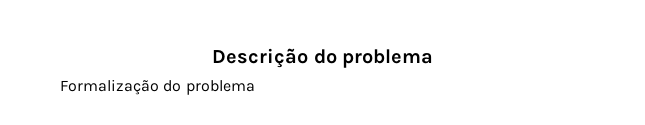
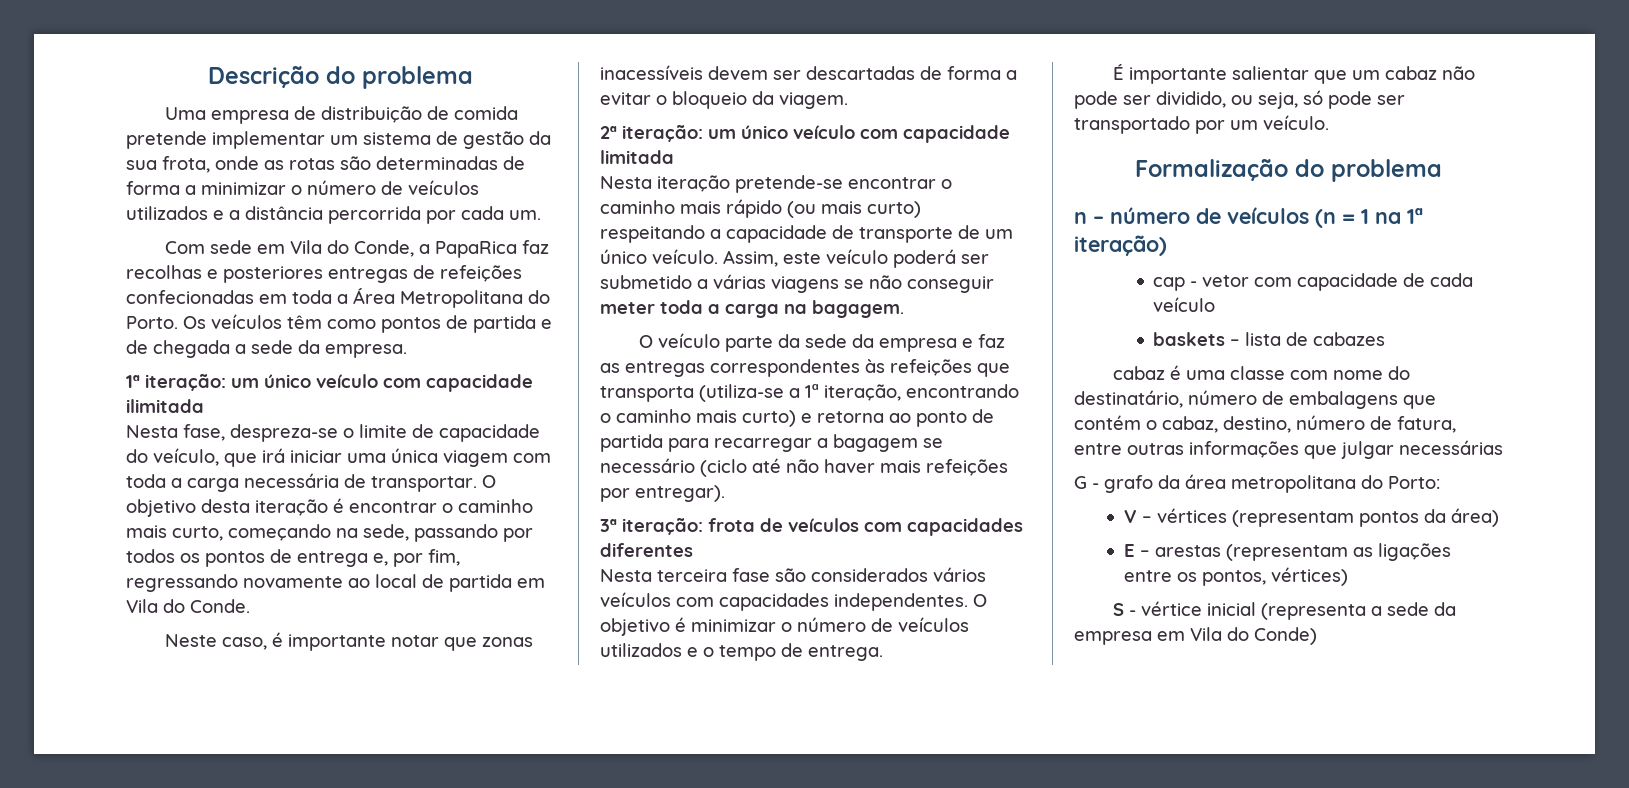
[60,79,255,95] Formalização do problema -> [165,106,519,124] [126,131,551,149] [126,156,525,173] [126,180,479,195] [126,206,541,224] [165,240,550,258] [126,265,522,283] [126,287,550,308] [126,314,552,333] [126,340,407,358] [126,374,533,392] [126,399,204,413] [126,424,540,442] [126,448,551,467] [126,473,496,492] [126,498,533,517] [126,524,533,542] [126,549,460,567] [126,574,545,592] [126,599,250,613] [165,632,534,651] [600,65,1017,80] [600,91,848,109] [600,125,1010,143] [600,150,674,164] [600,175,952,193] [600,199,921,218] [600,225,1013,243] [600,249,989,268] [600,274,994,293] [600,300,904,318] [639,333,1006,352] [600,359,1010,377] [600,384,1019,402] [600,409,994,427] [600,434,943,452] [600,458,1008,477] [600,485,725,502] [600,518,1023,536] [600,543,693,557] [600,567,986,582] [600,592,987,611] [600,617,969,636] [600,643,883,661] [1113,63,1476,84] [1074,90,1405,109] [1074,115,1329,134] [1135,159,1442,182] [1074,207,1423,228] [1074,235,1167,256] [1153,273,1474,291] [1153,297,1216,312] [1153,332,1386,346] [1113,365,1411,380] [1074,390,1436,409] [1074,415,1456,433] [1074,440,1503,459] [1074,474,1440,493] [1123,508,1499,527] [1123,543,1451,561] [1123,567,1348,586] [1113,601,1457,620] [1074,627,1317,645] Uma empresa de distribuição de comida pretende implementar um sistema de gestão da sua frota, onde as rotas são determinadas de forma a minimizar o número de veículos utilizados e a distância percorrida por cada um. // Com sede em Vila do Conde, a PapaRica faz recolhas e posteriores entregas de refeições confecionadas em toda a Área Metropolitana do Porto. Os veículos têm como pontos de partida e de chegada a sede da empresa. // 1ª iteração: um único veículo com capacidade ilimitada // Nesta fase, despreza-se o limite de capacidade do veículo, que irá iniciar uma única viagem com toda a carga necessária de transportar. O objetivo desta iteração é encontrar o caminho mais curto, começando na sede, passando por todos os pontos de entrega e, por fim, regressando novamente ao local de partida em Vila do Conde. // Neste caso, é importante notar que zonas inacessíveis devem ser descartadas de forma a evitar o bloqueio da viagem. // 2ª iteração: um único veículo com capacidade limitada // Nesta iteração pretende-se encontrar o caminho mais rápido (ou mais curto) respeitando a capacidade de transporte de um único veículo. Assim, este veículo poderá ser submetido a várias viagens se não conseguir meter toda a carga na bagagem. // O veículo parte da sede da empresa e faz as entregas correspondentes às refeições que transporta (utiliza-se a 1ª iteração, encontrando o caminho mais curto) e retorna ao ponto de partida para recarregar a bagagem se necessário (ciclo até não haver mais refeições por entregar). // 3ª iteração: frota de veículos com capacidades diferentes // Nesta terceira fase são considerados vários veículos com capacidades independentes. O objetivo é minimizar o número de veículos utilizados e o tempo de entrega. // É importante salientar que um cabaz não pode ser dividido, ou seja, só pode ser transportado por um veículo. // Formalização do problema // n – número de veículos (n = 1 na 1ª iteração) // cap - vetor com capacidade de cada veículo // baskets – lista de cabazes // cabaz é uma classe com nome do destinatário, número de embalagens que contém o cabaz, destino, número de fatura, entre outras informações que julgar necessárias // G - grafo da área metropolitana do Porto: // V – vértices (representam pontos da área) // E – arestas (representam as ligações entre os pontos, vértices) // S - vértice inicial (representa a sede da empresa em Vila do Conde)

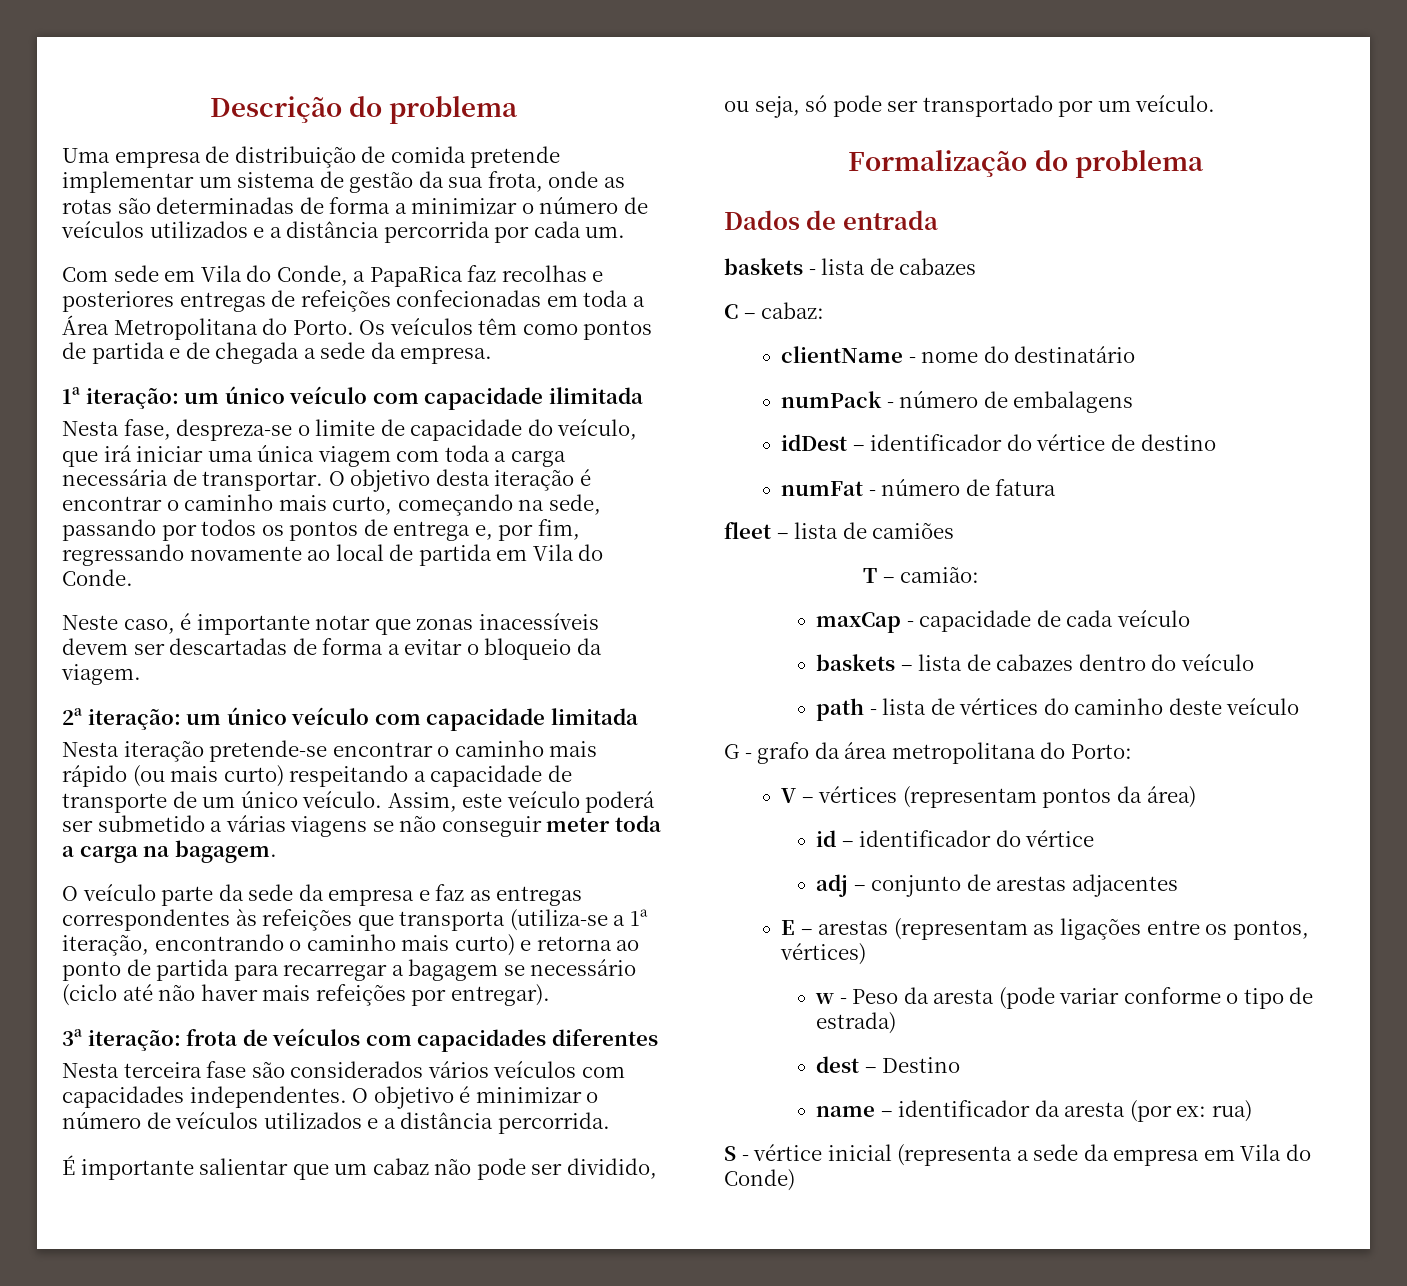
[703,643,883,661] o tempo de entrega. -> [383,1112,610,1134] a distância percorrida.
[1074,207,1423,228] [1074,235,1167,256] [1153,275,1293,291] n – número de veículos (n = 1 na 1ª iteração) // cap - vetor com -> [724,210,938,230] [724,258,977,275] [724,302,825,319] [781,346,1136,363] [781,390,1134,413] [781,434,1216,451] [781,478,1057,496] [724,522,955,539] [863,566,980,583] [816,612,914,633] Dados de entrada // baskets - lista de cabazes // C – cabaz: // clientName - nome do destinatário // numPack - número de embalagens // idDest – identificador do vértice de destino // numFat - número de fatura // fleet – lista de camiões // T – camião: // maxCap -
[1113,365,1411,380] [1074,390,1436,409] [1074,415,1456,433] [1074,440,1503,459] // cabaz é uma classe com nome do destinatário, número de embalagens que contém o cabaz, destino, número de fatura, entre outras informações que julgar necessárias -> [1078,654,1254,671] [816,698,1300,721] dentro do veículo // path - lista de vértices do caminho deste veículo
(1499, 517) none -> [816,830,1095,847] [816,874,1178,897] // id – identificador do vértice // adj – conjunto de arestas adjacentes
(1348, 576) none -> [815,987,1314,1009] [816,1012,897,1034] [816,1056,961,1073] [816,1100,1252,1122] // w - Peso da aresta (pode variar conforme o tipo de estrada) // dest – Destino // name – identificador da aresta (por ex: rua)

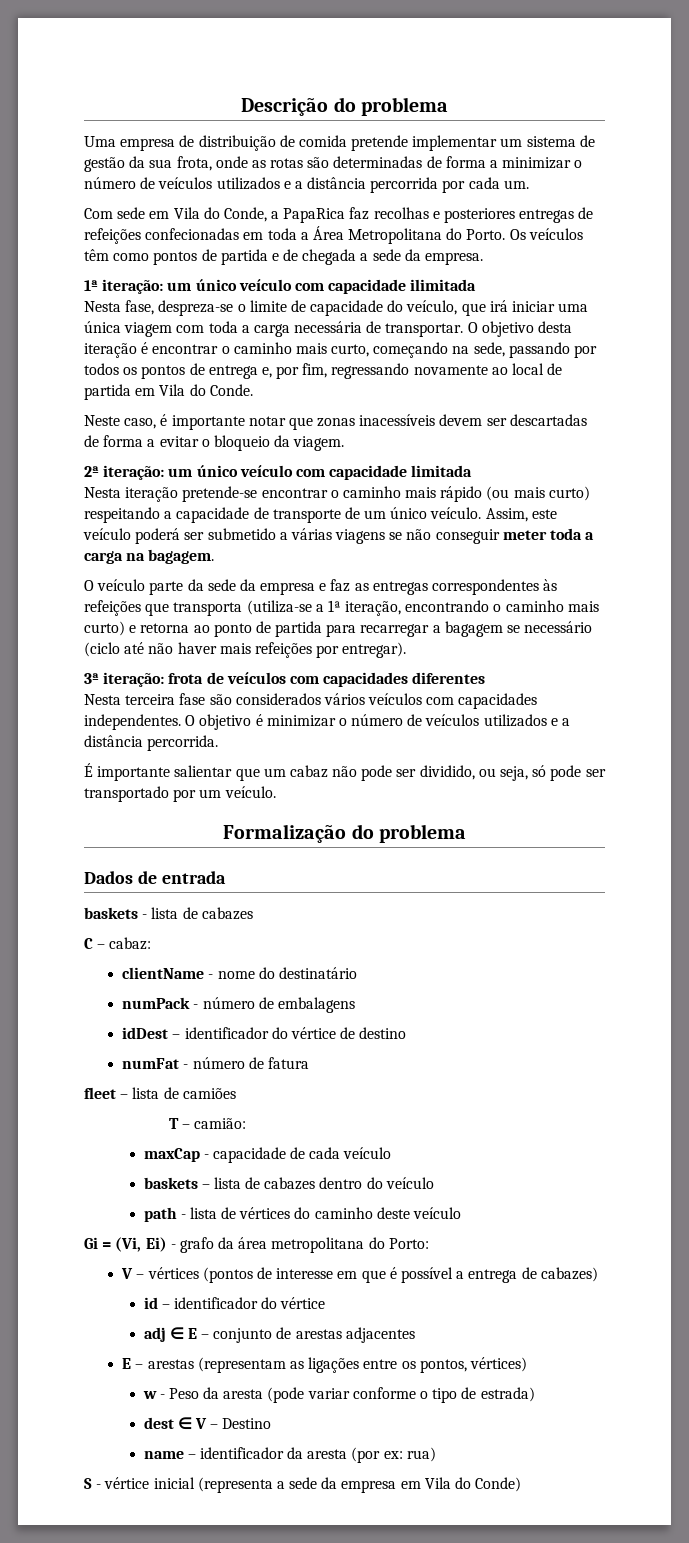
[724,744,739,759] G -> [84,1237,167,1252] Gi = (Vi, Ei)
[902,786,1196,808] (representam pontos da área) -> [202,1267,598,1283] (pontos de interesse em que é possível a entrega de cabazes)
(849, 885) none -> [169,1327,197,1340] ∈ E
(860, 1064) none -> [177,1417,207,1430] ∈ V

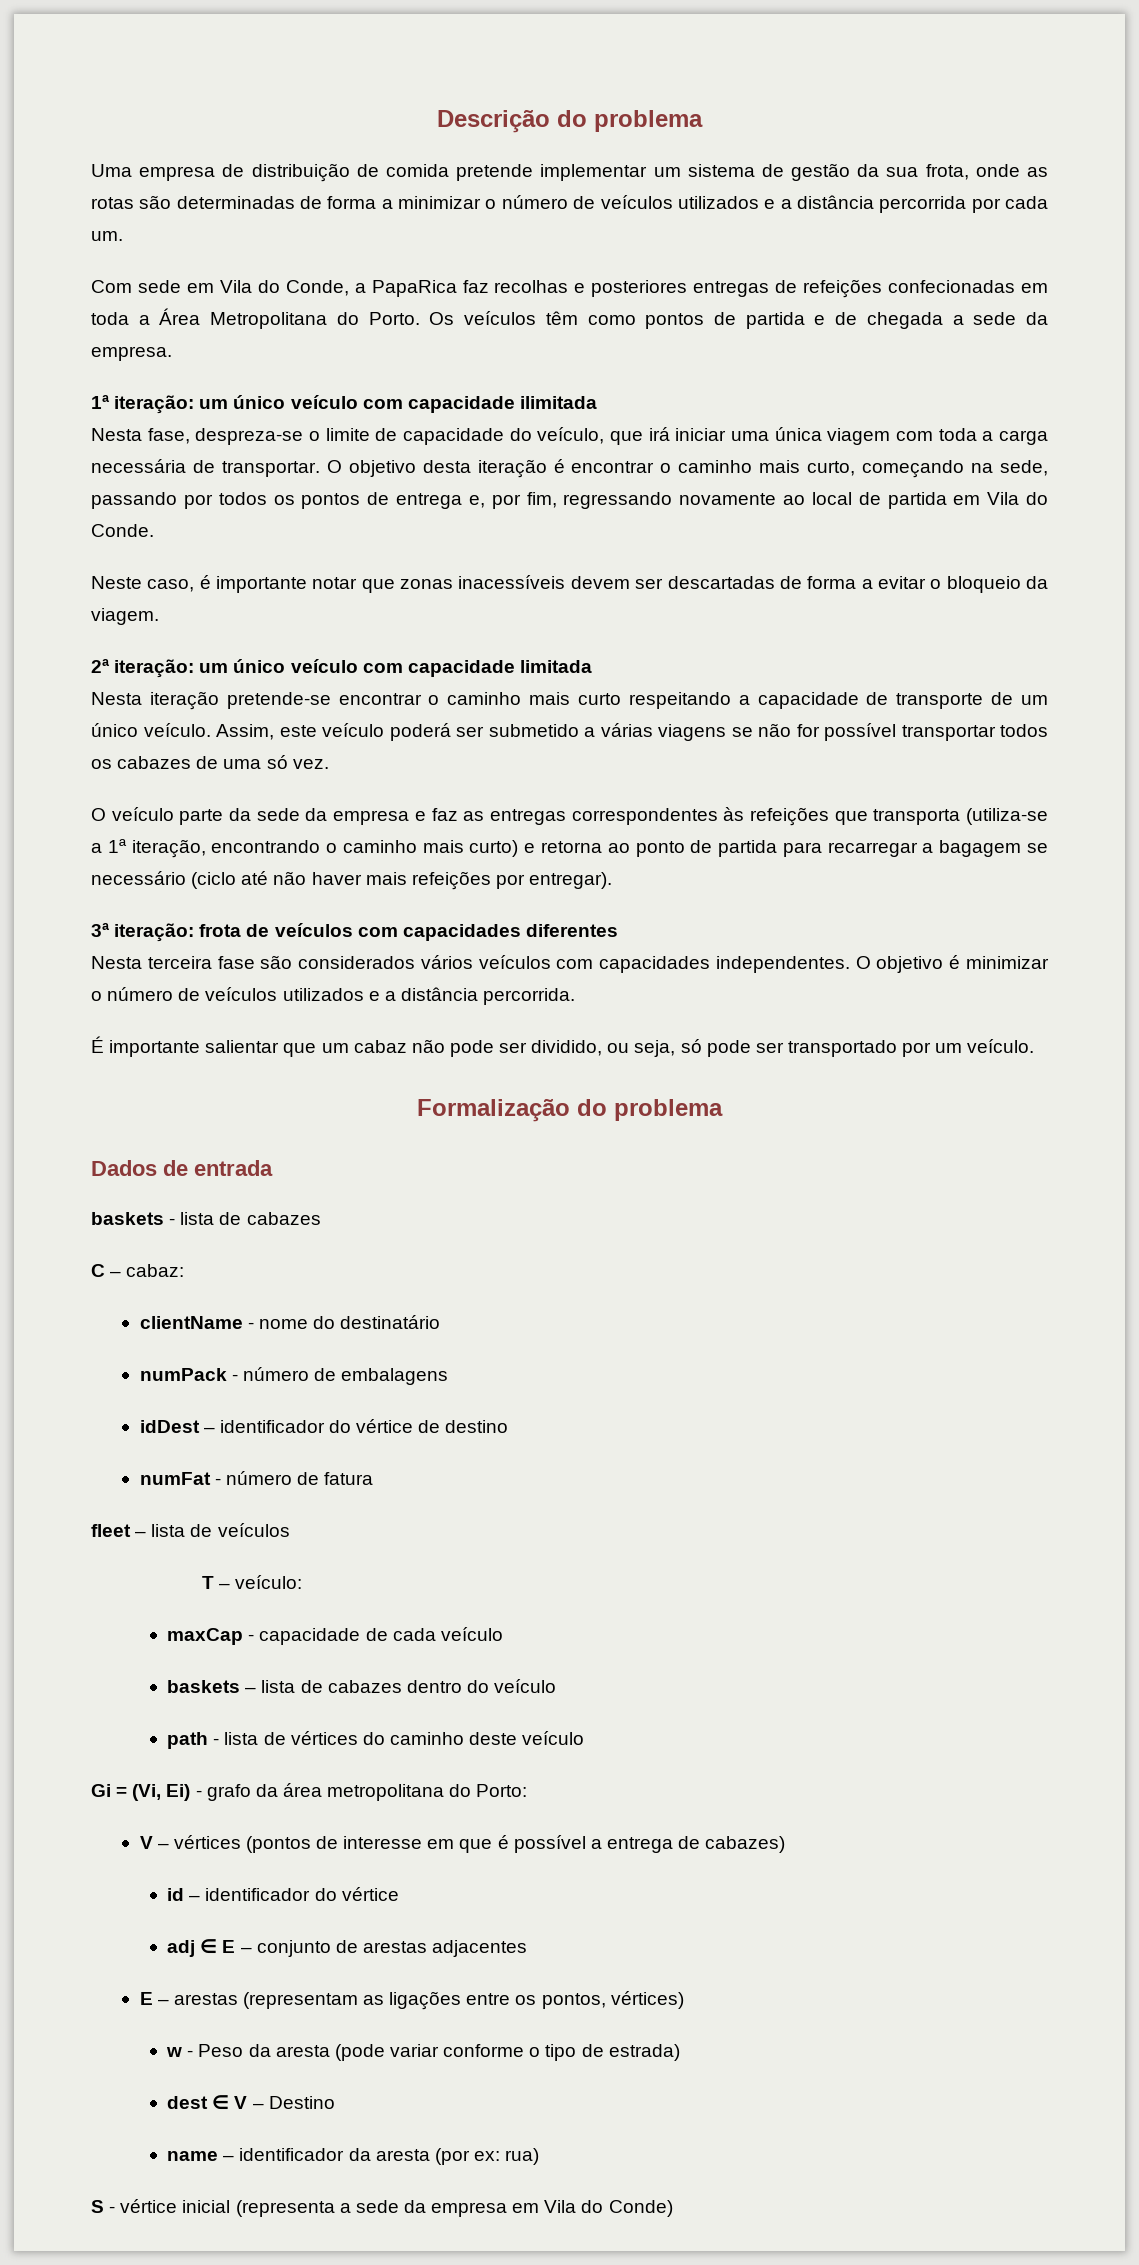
[440,486,590,502] rápido (ou mais curto) -> [578,693,622,705] curto
[435,528,595,544] [84,549,215,564] conseguir meter toda a carga na bagagem. -> [796,723,1048,741] [91,755,329,769] for possível transportar todos os cabazes de uma só vez.
[182,1088,236,1099] camiões -> [217,1523,290,1537] veículos
[194,1118,247,1129] camião: -> [234,1575,302,1589] veículo:

